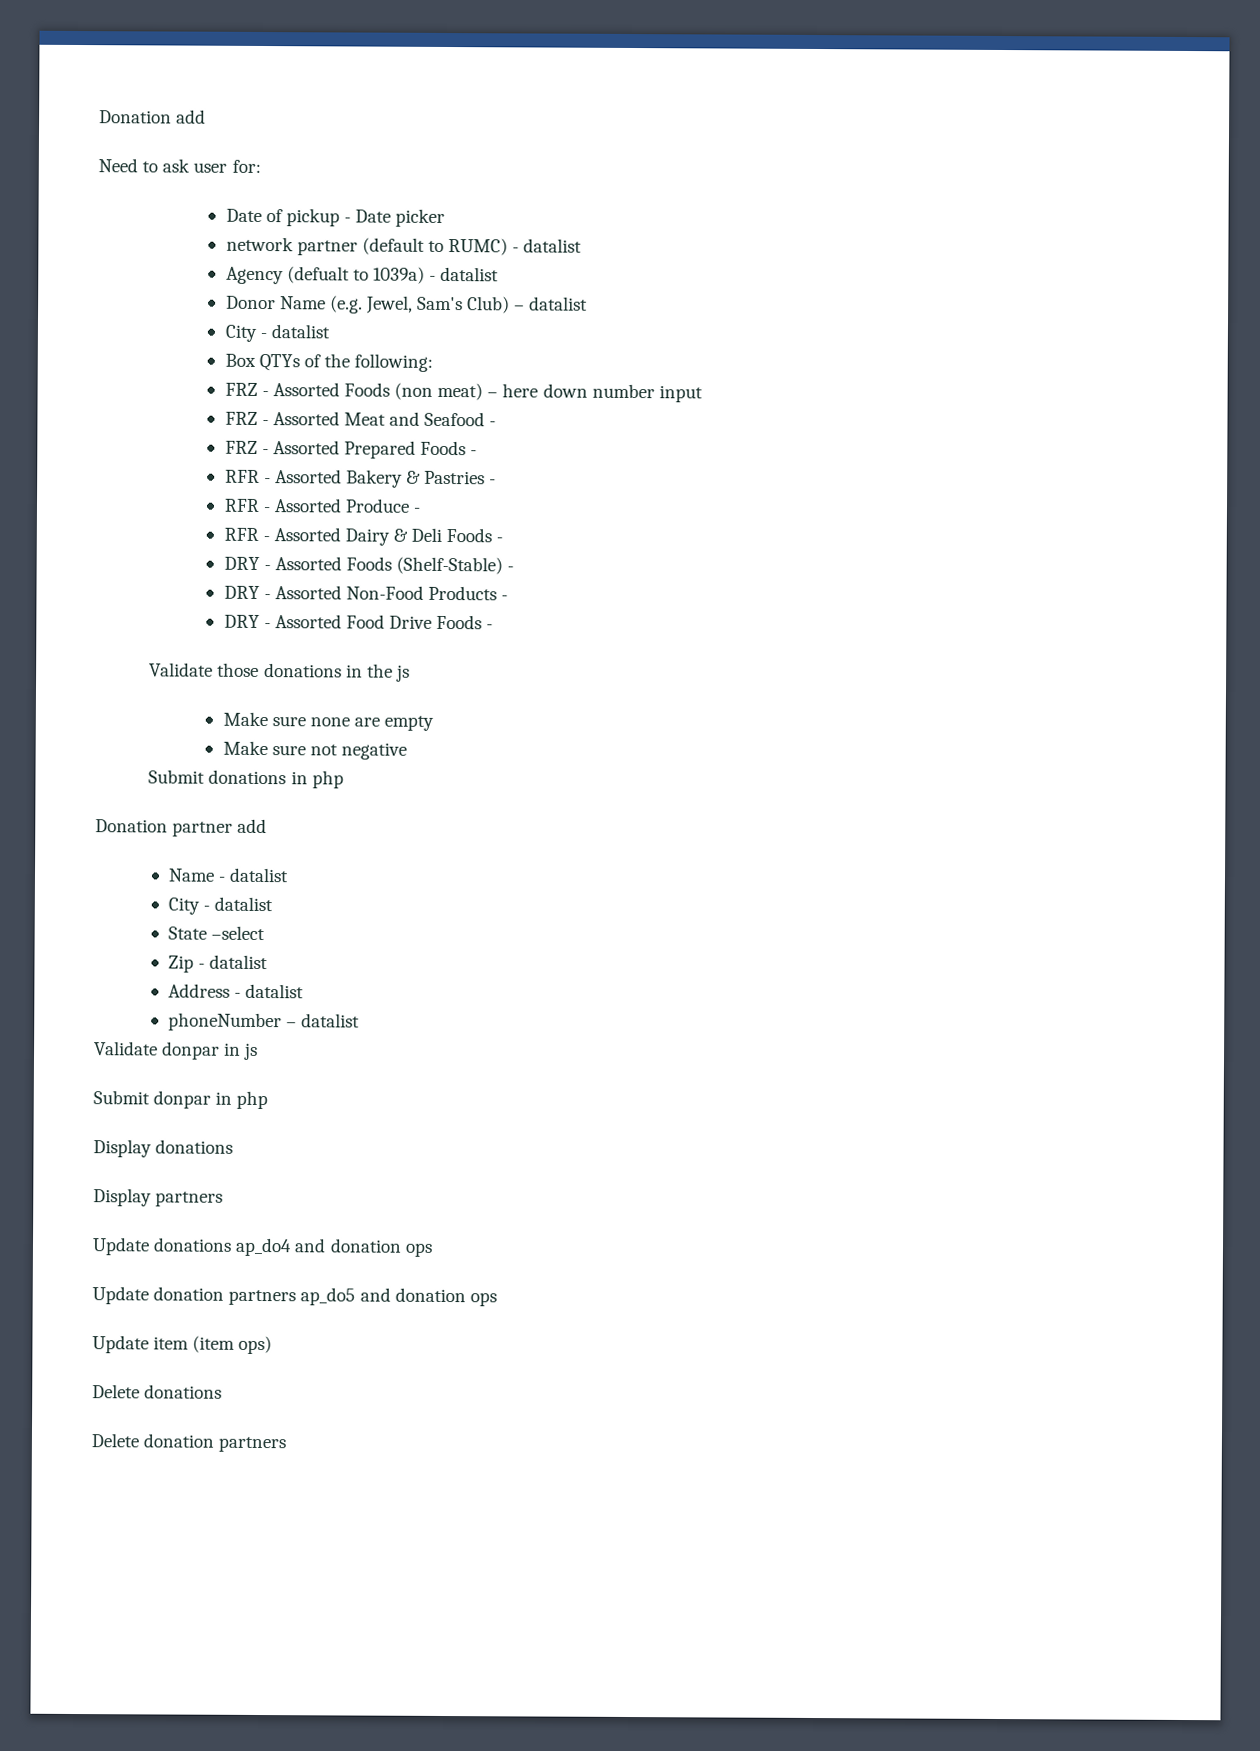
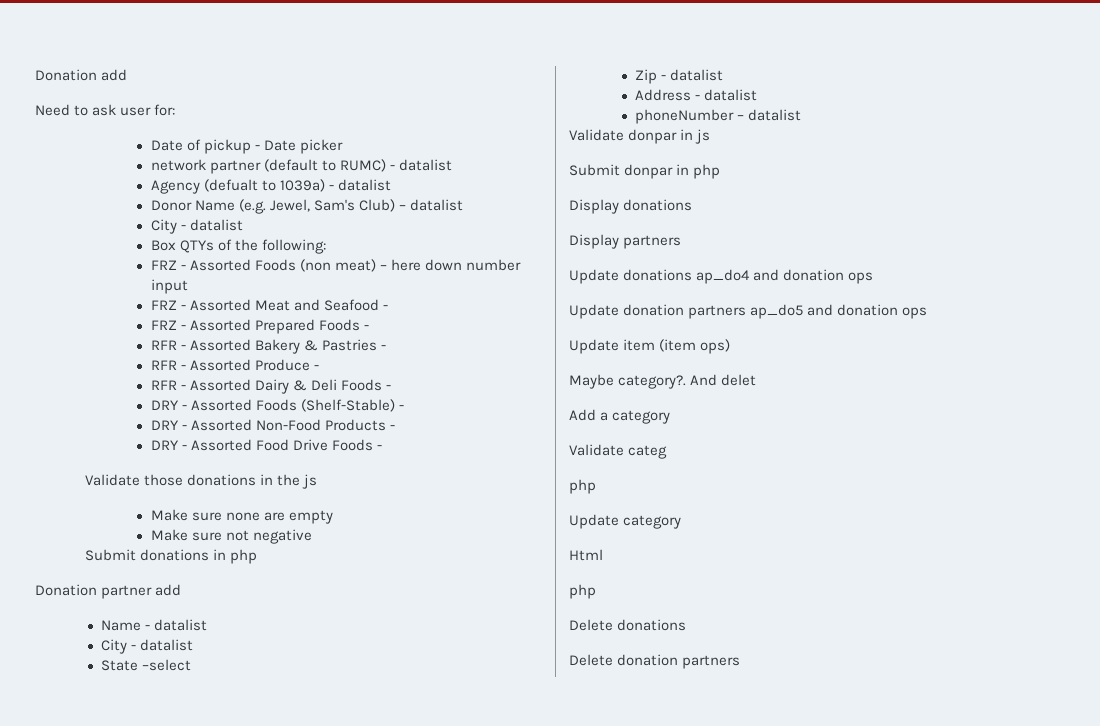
(273, 1345) none -> [569,374,757,389] [569,409,671,424] [569,444,668,459] [569,479,596,494] [569,514,682,529] [569,549,603,561] [569,584,596,599] // Maybe category?. And delet // Add a category // Validate categ // php // Update category // Html // php

